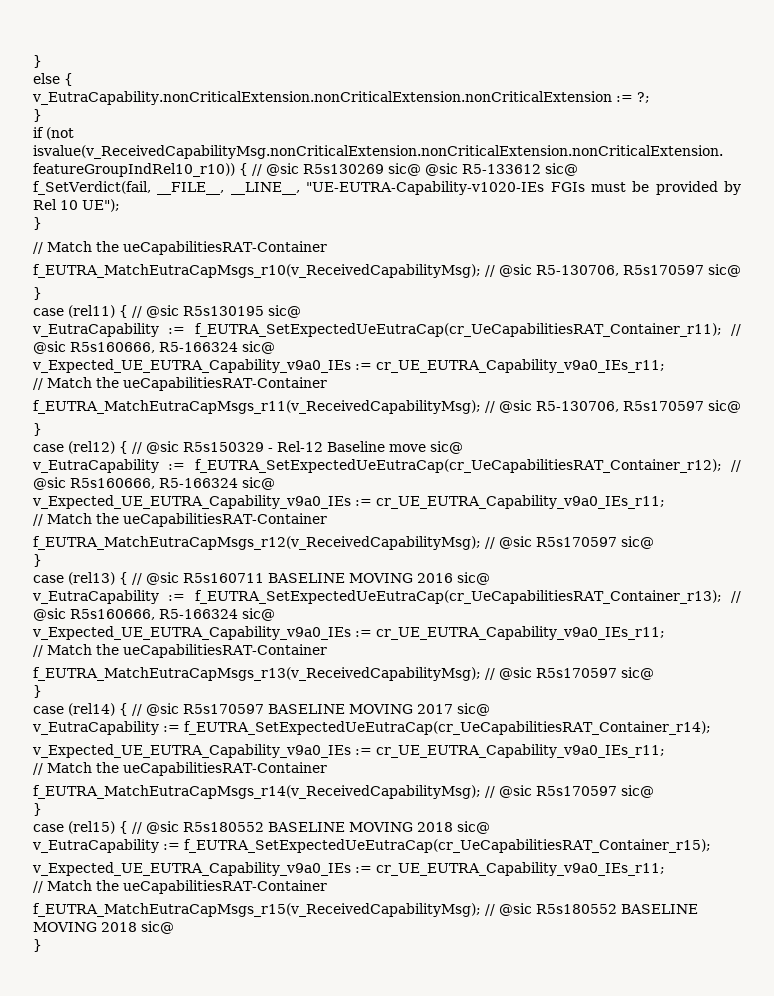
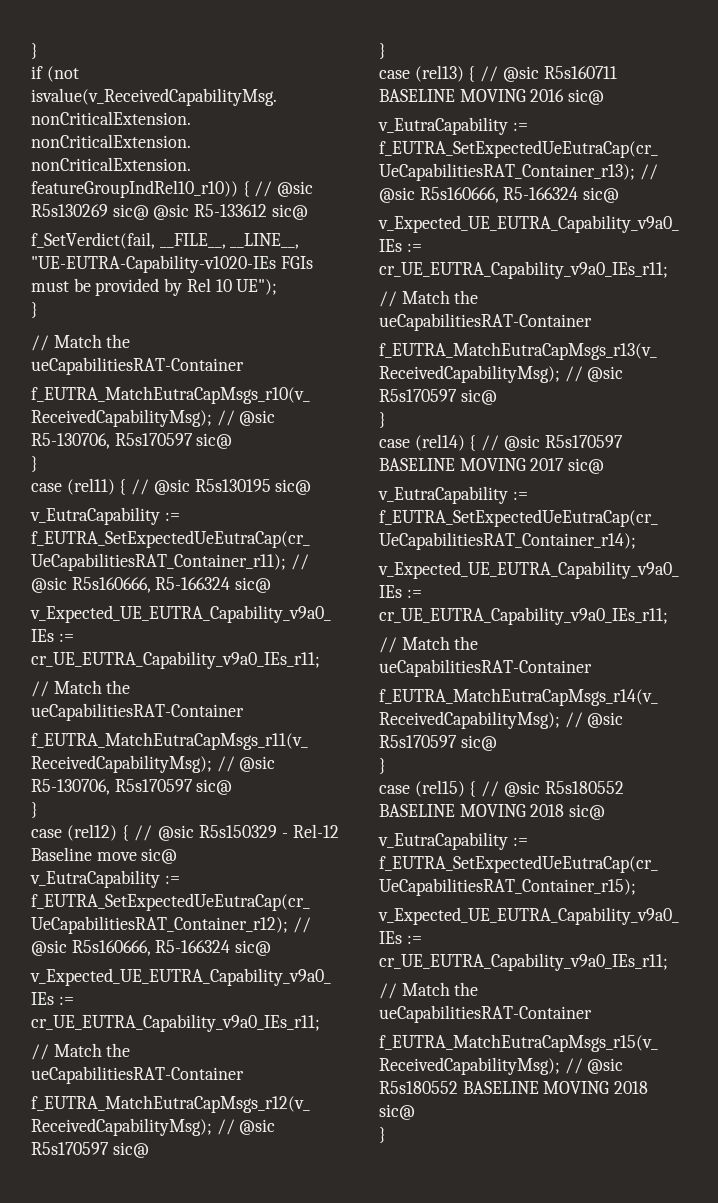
[33,55,42,68] [33,73,73,86] [32,91,650,105] [33,109,42,122] } // else { // v_EutraCapability.nonCriticalExtension.nonCriticalExtension.nonCriticalExtension := ?; // } -> [31,43,38,59] }

